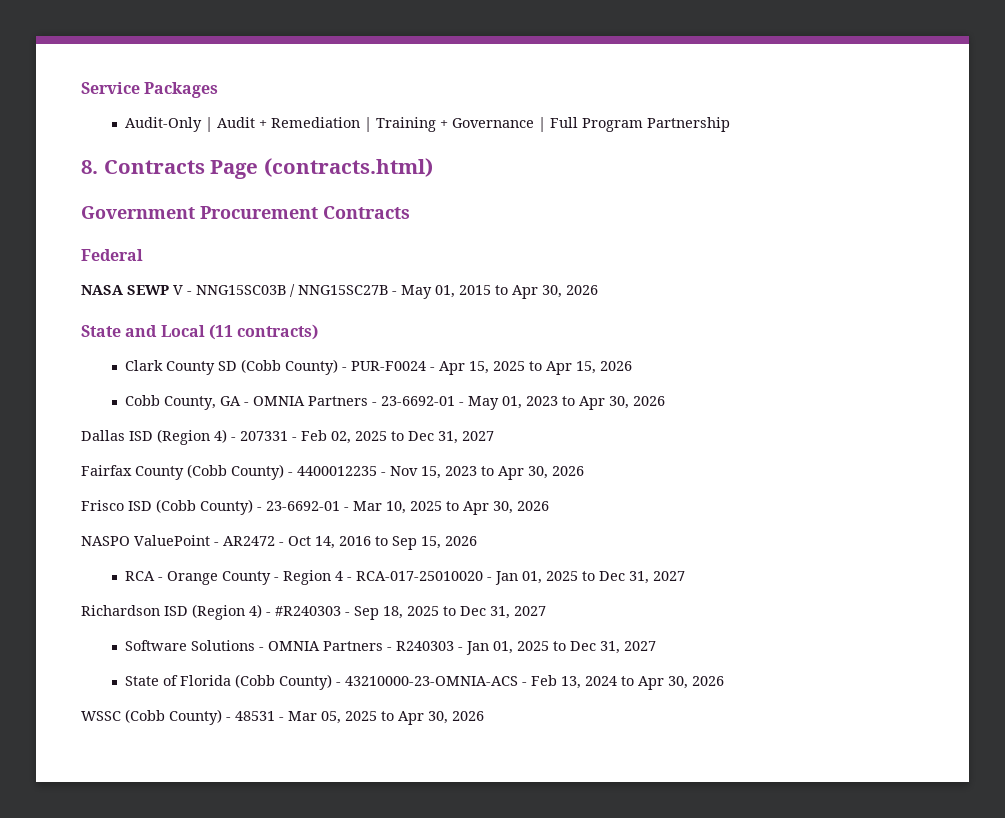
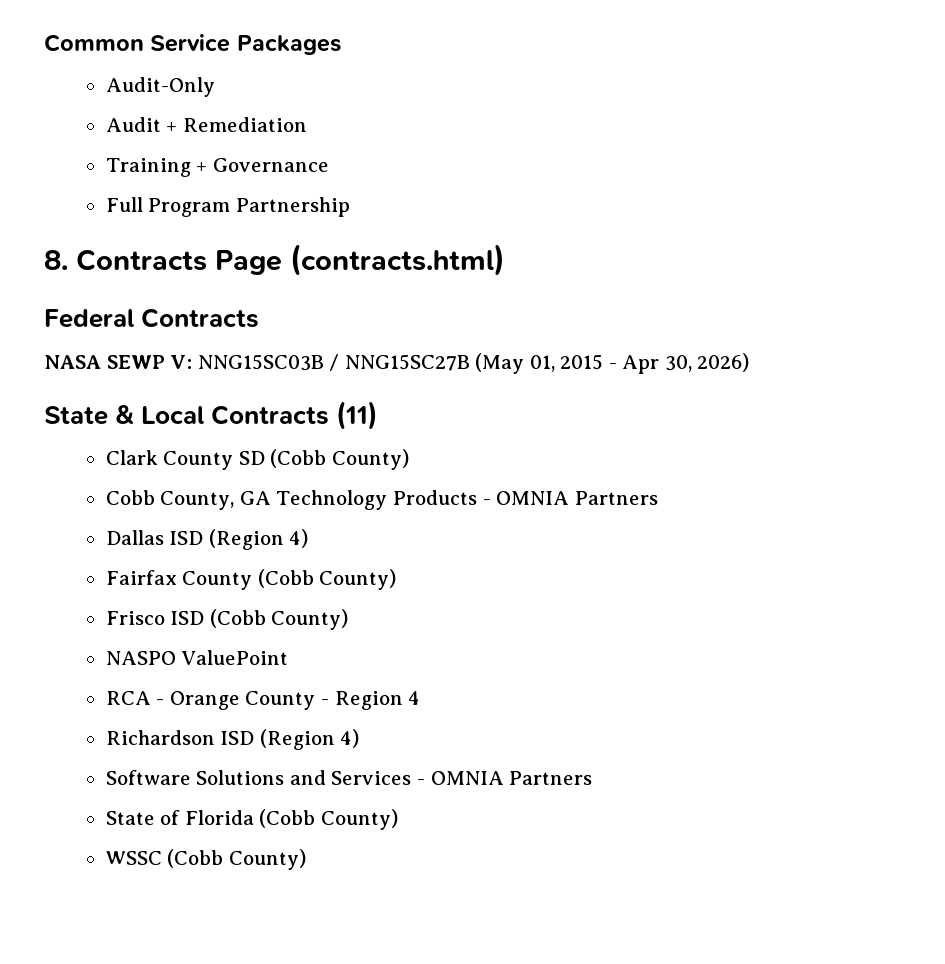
(81, 88) none -> [44,34,144,52] Common
[204,117,213,132] | -> (215, 87) //
[363,117,372,132] | -> (307, 124) //
[537,117,546,132] | -> (329, 165) //
[81,206,410,219] [81,249,143,261] Government Procurement Contracts // Federal -> [44,308,260,328] Federal Contracts
[173,285,192,295] V - -> [170,355,193,369] V:
[392,285,432,299] - May -> [475,353,525,374] (May
[495,285,598,299] [81,324,319,340] to Apr 30, 2026 // State and Local (11 contracts) -> [608,353,750,374] [44,401,379,430] - Apr 30, 2026) // State & Local Contracts (11)
[341,361,632,375] - PUR-F0024 - Apr 15, 2025 to Apr 15, 2026 -> (409, 459) none
[243,396,665,410] [81,429,494,445] [81,464,584,480] [81,499,549,515] [81,535,477,550] - OMNIA Partners - 23-6692-01 - May 01, 2023 to Apr 30, 2026 // Dallas ISD (Region 4) - 207331 - Feb 02, 2025 to Dec 31, 2027 // Fairfax County (Cobb County) - 4400012235 - Nov 15, 2023 to Apr 30, 2026 // Frisco ISD (Cobb County) - 23-6692-01 - Mar 10, 2025 to Apr 30, 2026 // NASPO ValuePoint - AR2472 - Oct 14, 2016 to Sep 15, 2026 -> [276,490,658,510] [105,529,309,550] [105,569,397,590] [105,609,349,630] [105,650,289,665] Technology Products - OMNIA Partners // Dallas ISD (Region 4) // Fairfax County (Cobb County) // Frisco ISD (Cobb County) // NASPO ValuePoint
[346,571,685,585] [81,604,546,620] - RCA-017-25010020 - Jan 01, 2025 to Dec 31, 2027 // Richardson ISD (Region 4) - #R240303 - Sep 18, 2025 to Dec 31, 2027 -> [105,729,360,750] // Richardson ISD (Region 4)
[258,641,656,655] - OMNIA Partners - R240303 - Jan 01, 2025 to Dec 31, 2027 -> [289,770,593,785] and Services - OMNIA Partners
[335,675,724,690] [81,709,484,725] - 43210000-23-OMNIA-ACS - Feb 13, 2024 to Apr 30, 2026 // WSSC (Cobb County) - 48531 - Mar 05, 2025 to Apr 30, 2026 -> [105,849,306,870] // WSSC (Cobb County)

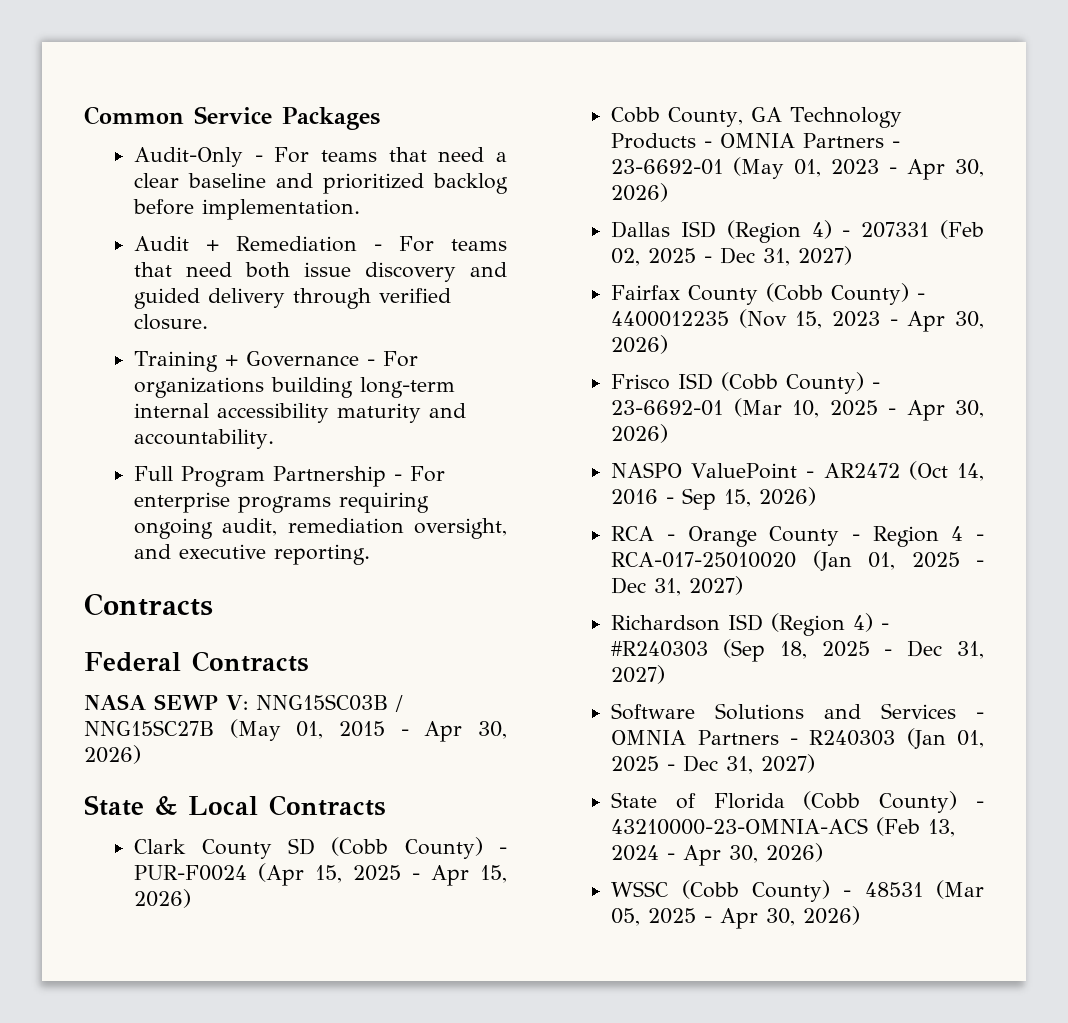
[105,117,307,132] [105,158,329,177] [105,197,350,217] [44,244,505,276] // Audit + Remediation // Training + Governance // Full Program Partnership // 8. Contracts Page (contracts.html) -> [254,147,507,163] [134,173,508,194] [133,199,361,220] [134,236,507,252] [134,262,507,282] [134,288,452,309] [134,314,209,330] [134,351,419,372] [134,377,456,398] [134,403,467,423] [134,429,275,449] [134,466,446,487] [134,492,430,513] [134,518,507,539] [134,544,371,565] [84,593,213,616] - For teams that need a clear baseline and prioritized backlog before implementation. // Audit + Remediation - For teams that need both issue discovery and guided delivery through verified closure. // Training + Governance - For organizations building long-term internal accessibility maturity and accountability. // Full Program Partnership - For enterprise programs requiring ongoing audit, remediation oversight, and executive reporting. // Contracts
[336,401,379,430] (11) -> (386, 805) none
(409, 459) none -> [498,847,507,854] [134,863,507,886] [134,889,192,908] - PUR-F0024 (Apr 15, 2025 - Apr 15, 2026)
[105,529,309,550] [105,569,397,590] [105,609,349,630] [105,650,289,665] // Dallas ISD (Region 4) // Fairfax County (Cobb County) // Frisco ISD (Cobb County) // NASPO ValuePoint -> [892,141,901,148] [611,157,984,180] [611,183,669,202] [611,220,984,243] [611,246,853,266] [611,283,926,305] [611,309,984,332] [611,335,669,354] [611,372,881,394] [611,398,984,421] [611,424,669,443] [611,461,984,481] [611,487,817,510] - 23-6692-01 (May 01, 2023 - Apr 30, 2026) // Dallas ISD (Region 4) - 207331 (Feb 02, 2025 - Dec 31, 2027) // Fairfax County (Cobb County) - 4400012235 (Nov 15, 2023 - Apr 30, 2026) // Frisco ISD (Cobb County) - 23-6692-01 (Mar 10, 2025 - Apr 30, 2026) // NASPO ValuePoint - AR2472 (Oct 14, 2016 - Sep 15, 2026)
[105,729,360,750] // Richardson ISD (Region 4) -> [976,534,984,541] [611,550,984,571] [611,576,744,596] [611,613,890,636] [611,639,984,662] [611,665,666,684] - RCA-017-25010020 (Jan 01, 2025 - Dec 31, 2027) // Richardson ISD (Region 4) - #R240303 (Sep 18, 2025 - Dec 31, 2027)
(593, 778) none -> [789,728,984,749] [611,754,816,774] - R240303 (Jan 01, 2025 - Dec 31, 2027)
[105,849,306,870] // WSSC (Cobb County) -> [976,801,984,808] [611,817,956,837] [611,843,824,866] [611,880,984,902] [611,906,861,929] - 43210000-23-OMNIA-ACS (Feb 13, 2024 - Apr 30, 2026) // WSSC (Cobb County) - 48531 (Mar 05, 2025 - Apr 30, 2026)

